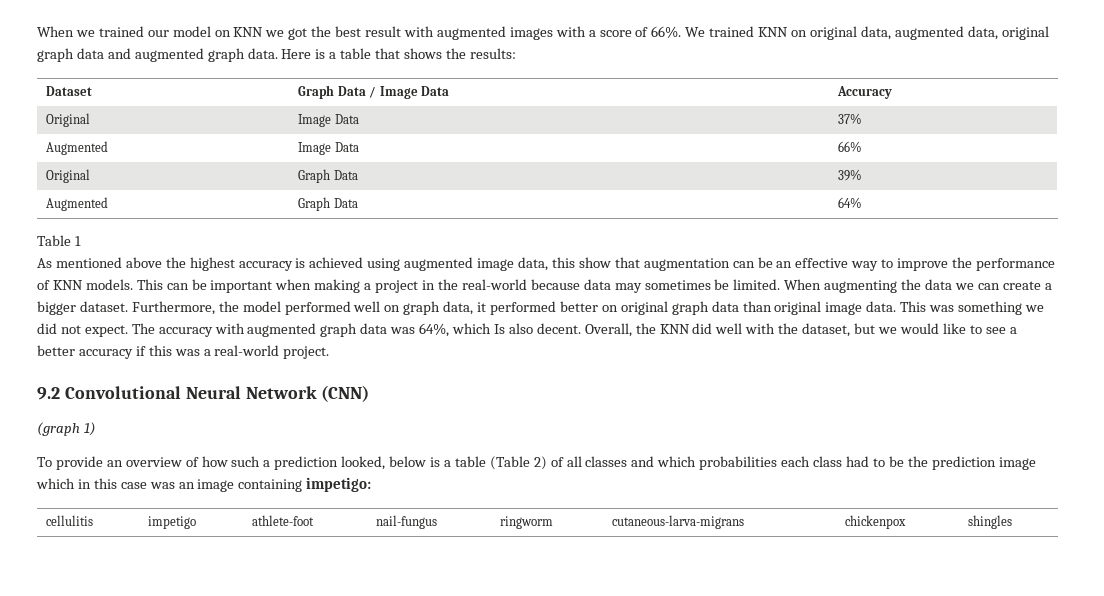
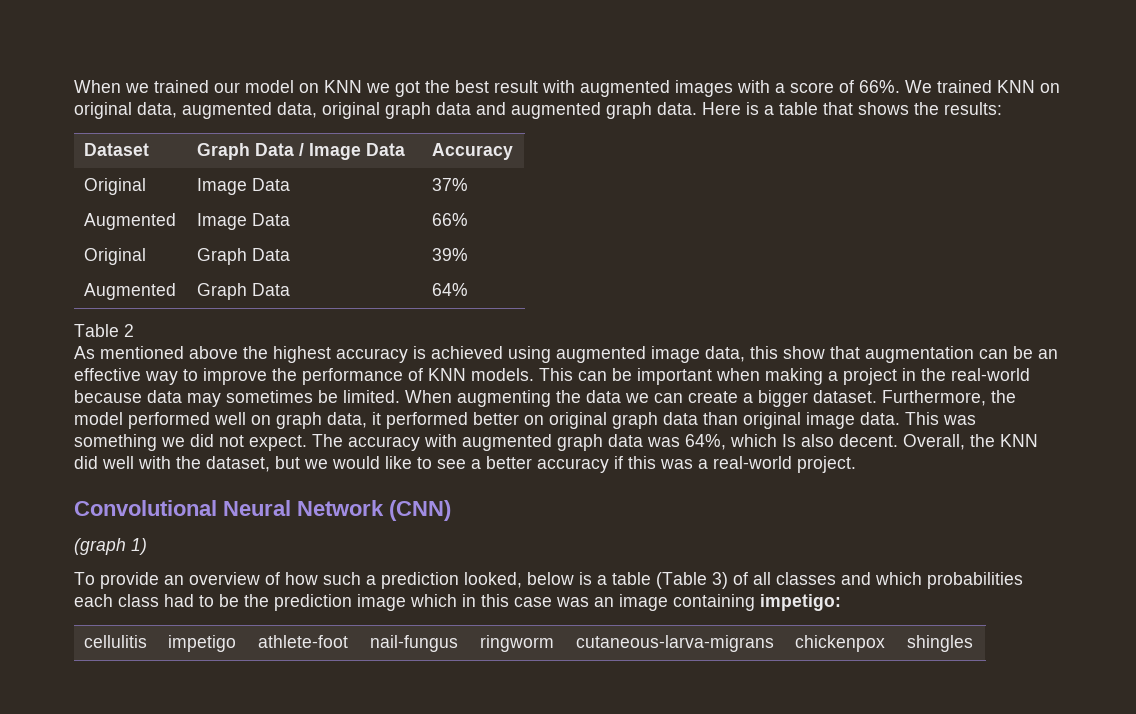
[74,236,81,246] 1 -> [124,324,134,337] 2
[37,387,60,400] 9.2 -> (856, 464) none
[533,456,547,470] 2) -> [712,572,728,589] 3)

